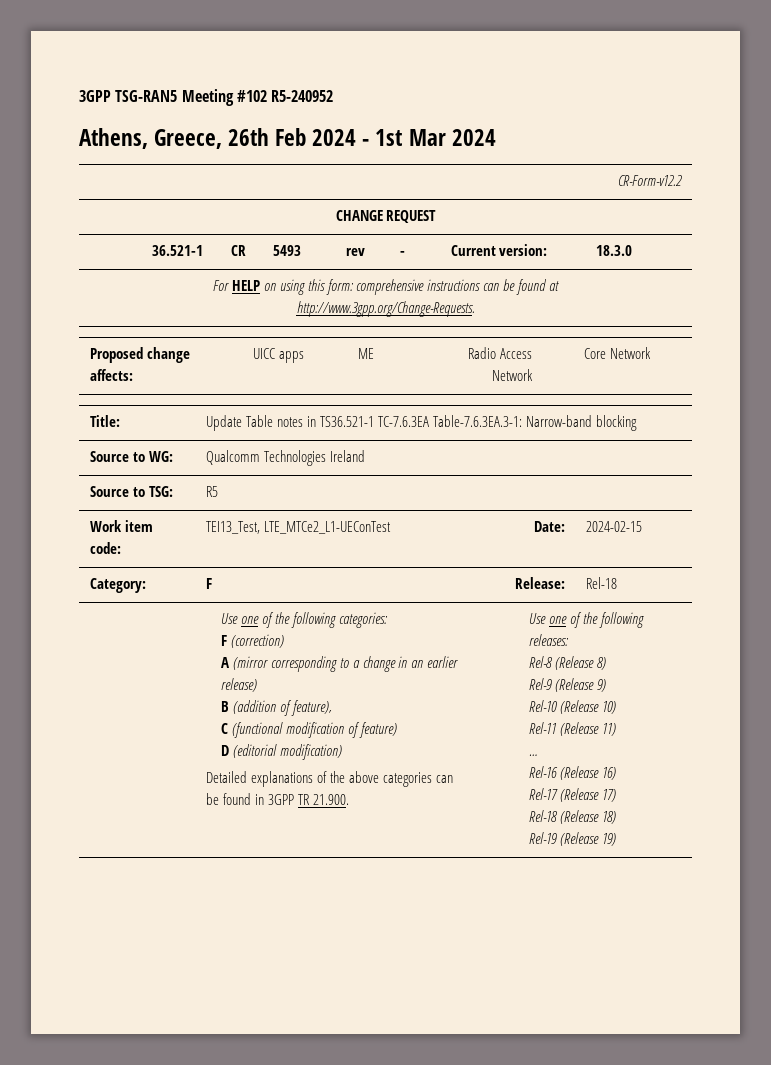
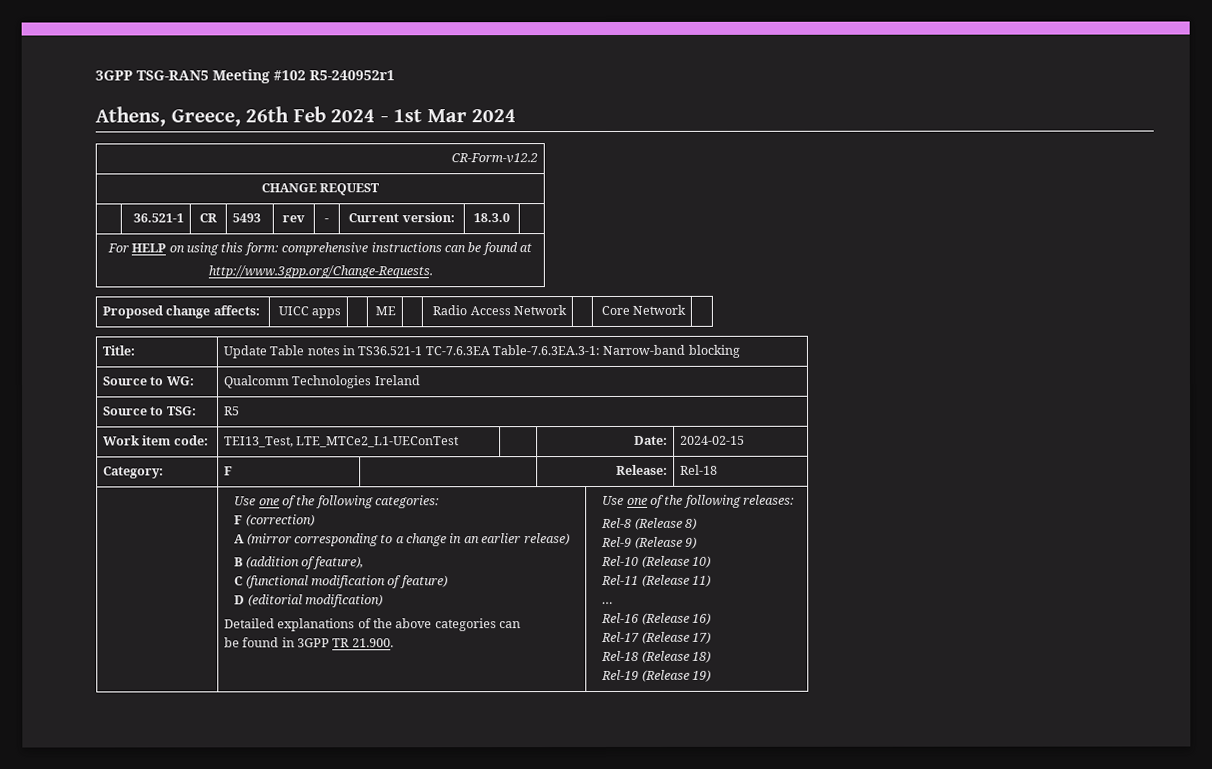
[271,90,334,102] R5-240952 -> [309,70,395,81] R5-240952r1

